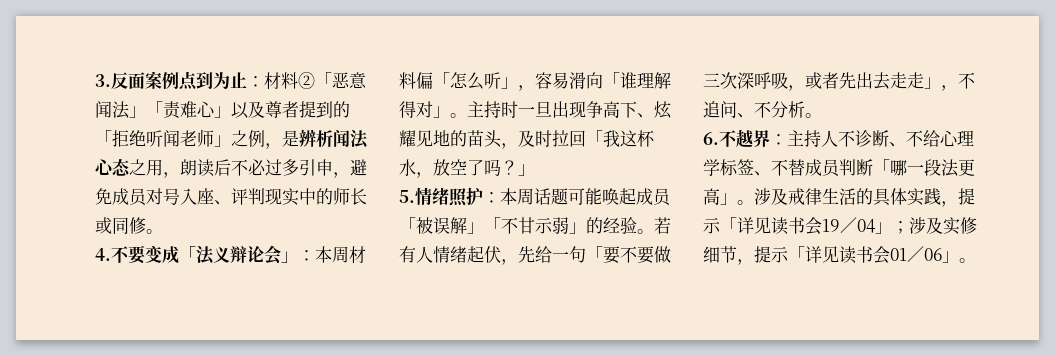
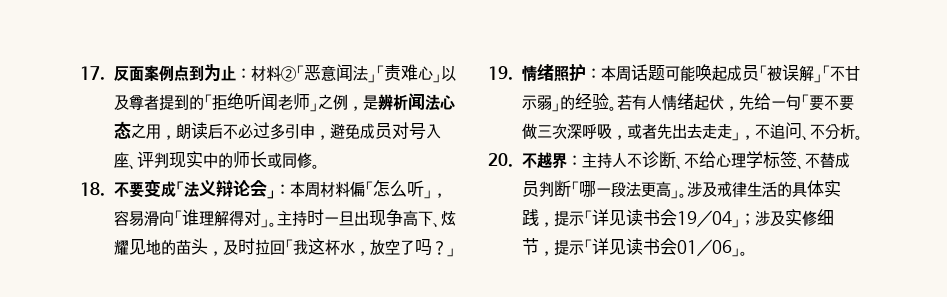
[95,74,111,87] 3. -> [80,66,105,80] 17.
[95,248,111,261] 4. -> [80,182,105,196] 18.
[399,190,415,203] 5. -> [488,66,513,80] 19.
[703,132,719,145] 6. -> [488,153,513,167] 20.

